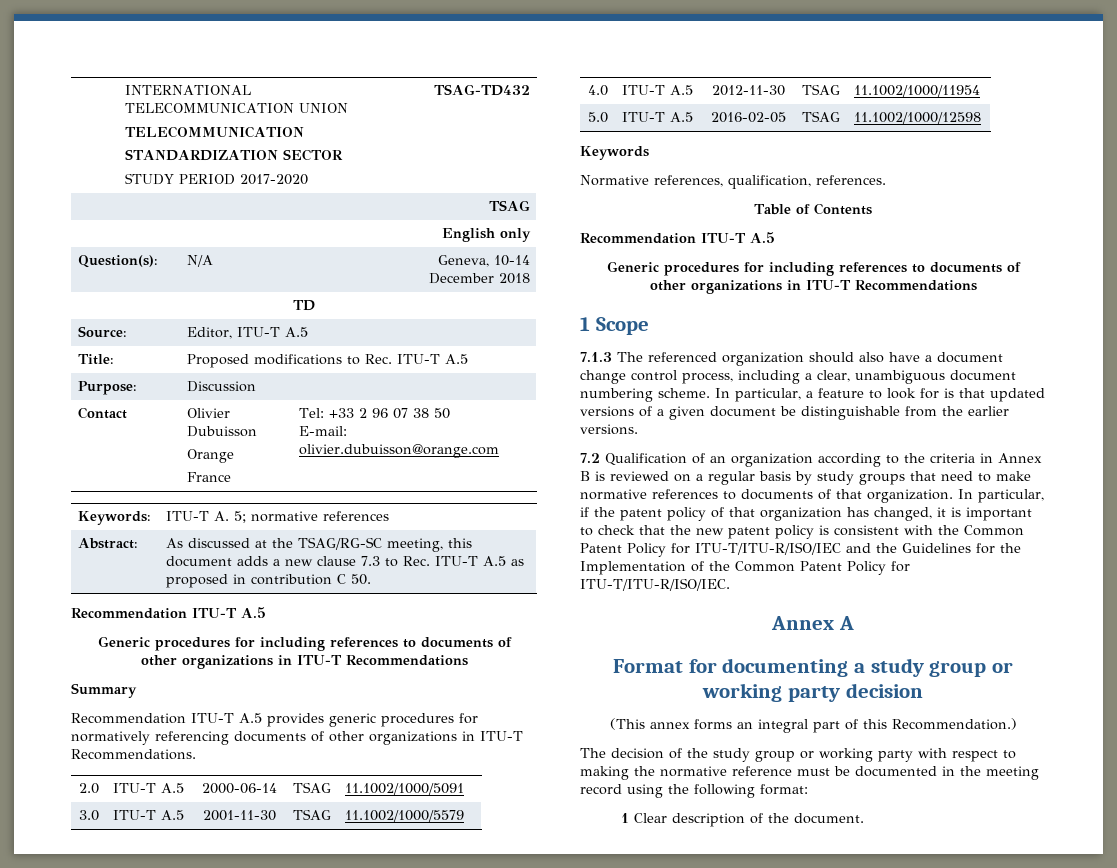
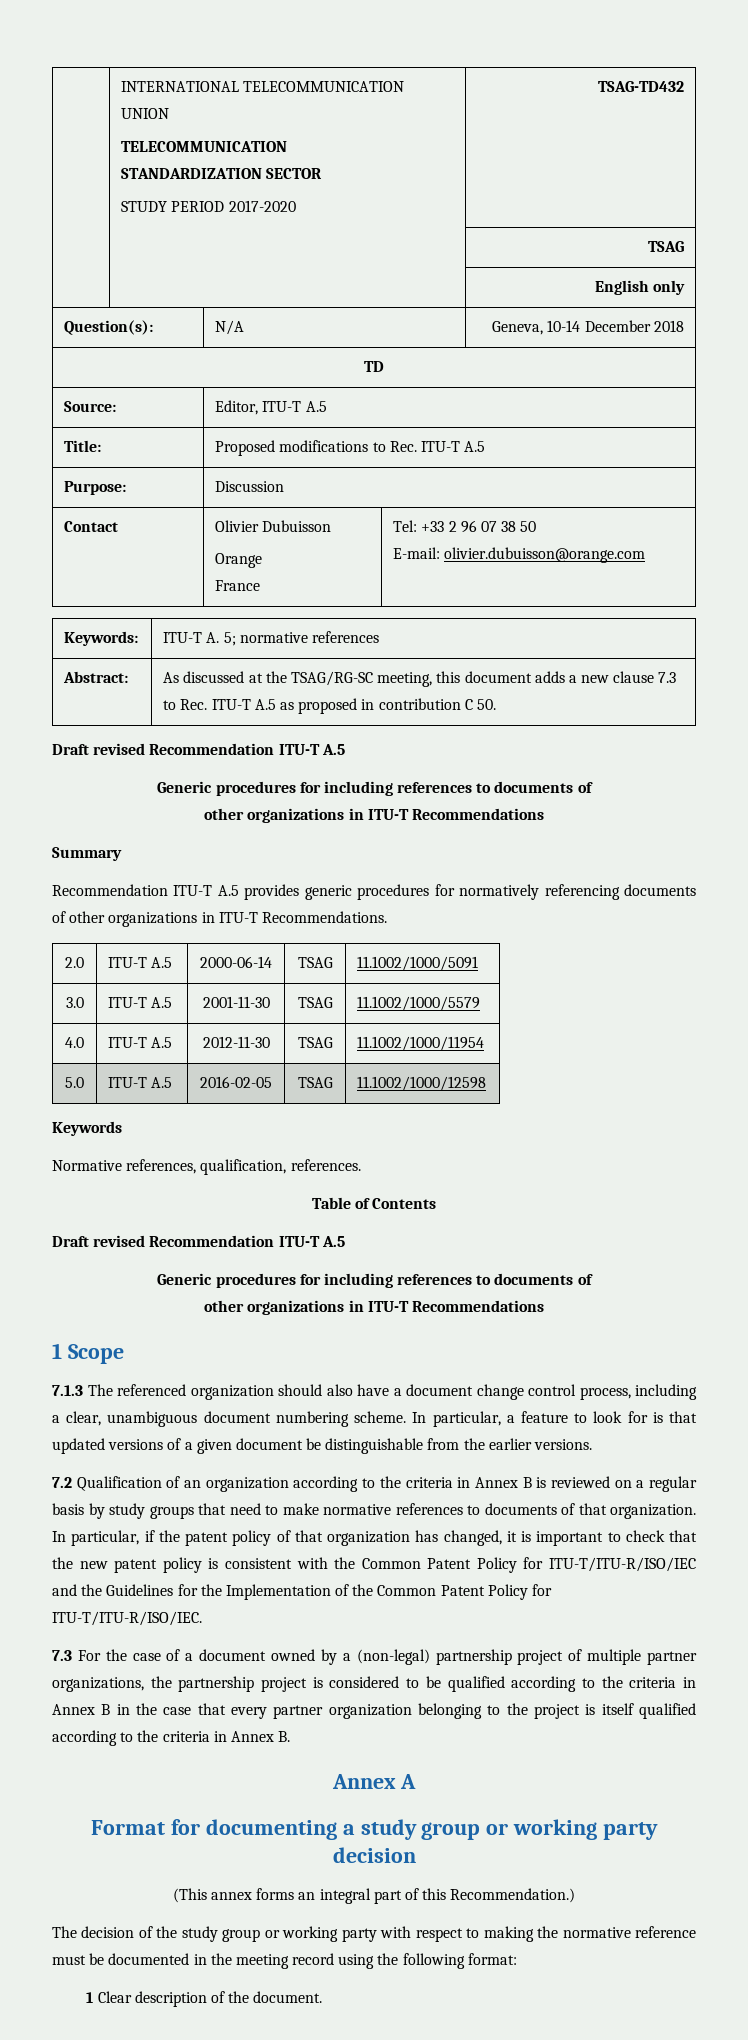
(372, 579) none -> [52,743,146,755] Draft revised
(872, 209) none -> [52,1235,146,1247] Draft revised
(730, 584) none -> [52,1649,698,1665] [52,1676,697,1692] [52,1703,697,1719] [52,1730,291,1746] // 7.3 For the case of a document owned by a (non-legal) partnership project of multiple partner organizations, the partnership project is considered to be qualified according to the criteria in Annex B in the case that every partner organization belonging to the project is itself qualified according to the criteria in Annex B.

